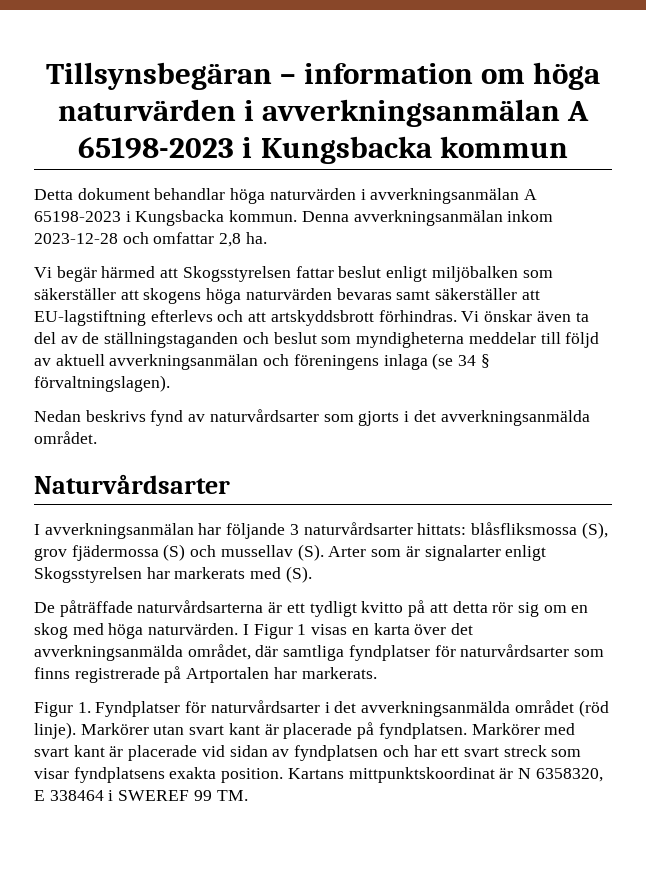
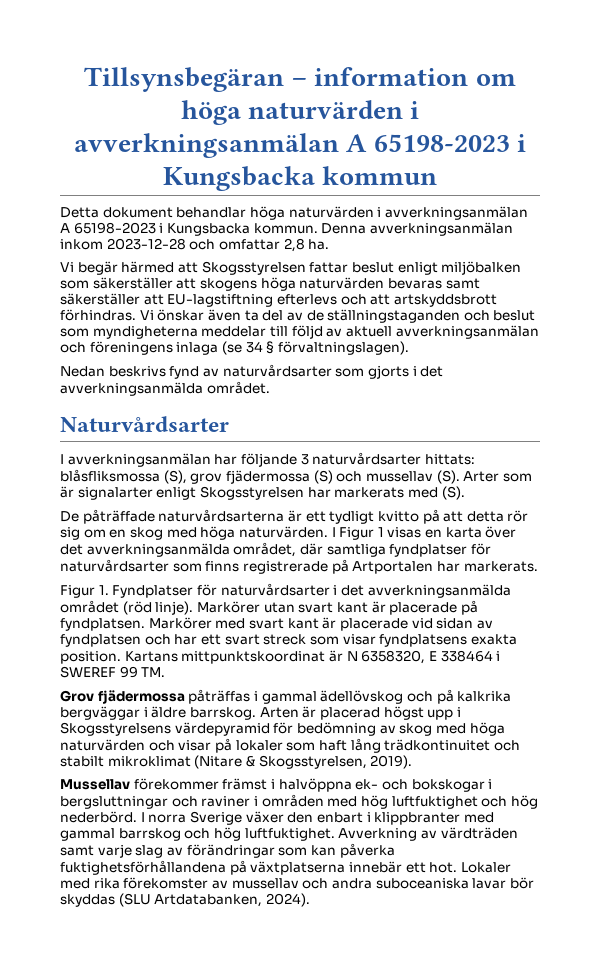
(248, 795) none -> [60,689,512,704] [60,706,461,720] [60,722,505,736] [60,738,520,753] [60,755,413,769] [60,778,493,792] [60,794,538,809] [60,811,494,825] [60,827,518,841] [60,843,395,858] [60,860,511,875] [60,877,534,889] [60,893,310,907] // Grov fjädermossa påträffas i gammal ädellövskog och på kalkrika bergväggar i äldre barrskog. Arten är placerad högst upp i Skogsstyrelsens värdepyramid för bedömning av skog med höga naturvärden och visar på lokaler som haft lång trädkontinuitet och stabilt mikroklimat (Nitare & Skogsstyrelsen, 2019). // Mussellav förekommer främst i halvöppna ek- och bokskogar i bergsluttningar och raviner i områden med hög luftfuktighet och hög nederbörd. I norra Sverige växer den enbart i klippbranter med gammal barrskog och hög luftfuktighet. Avverkning av värdträden samt varje slag av förändringar som kan påverka fuktighetsförhållandena på växtplatserna innebär ett hot. Lokaler med rika förekomster av mussellav och andra suboceaniska lavar bör skyddas (SLU Artdatabanken, 2024).

